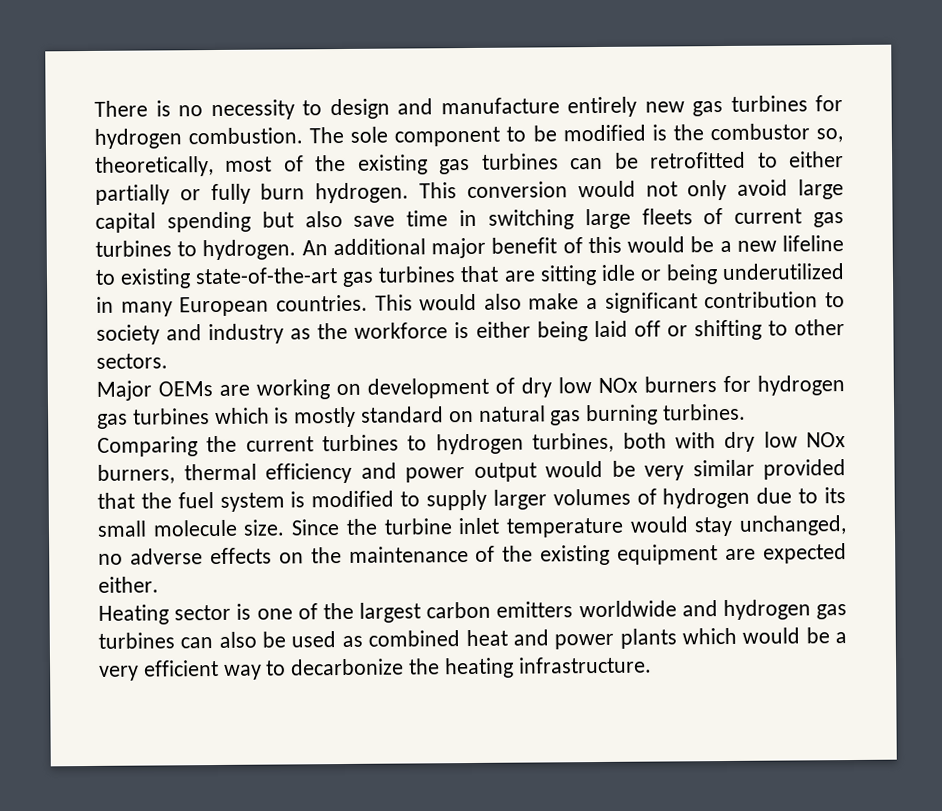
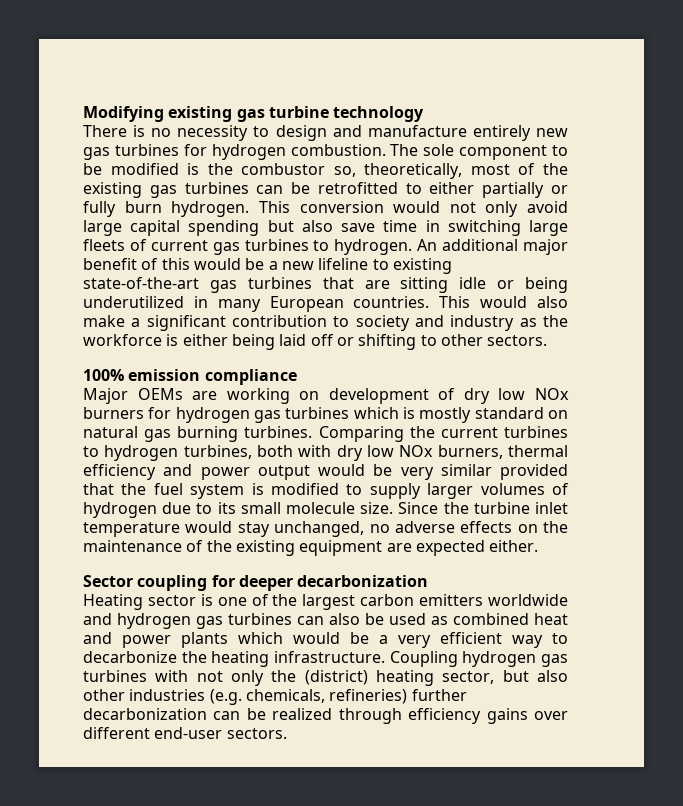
(94, 108) none -> [83,106,425,122] Modifying existing gas turbine technology //
(168, 361) none -> [83,369,297,385] // 100% emission compliance
(159, 584) none -> [83,575,429,591] // Sector coupling for deeper decarbonization
(652, 665) none -> [389,651,568,667] [83,670,568,686] [83,689,467,705] [83,708,568,724] [83,727,287,739] Coupling hydrogen gas turbines with not only the (district) heating sector, but also other industries (e.g. chemicals, refineries) further decarbonization can be realized through efficiency gains over different end-user sectors.

